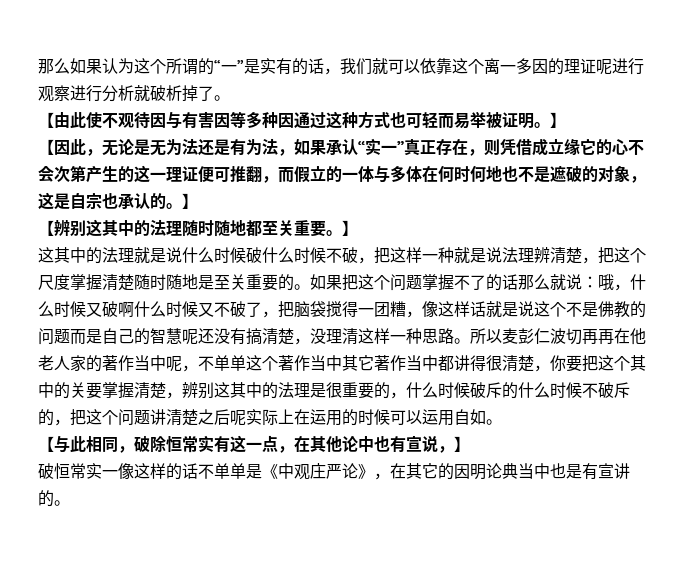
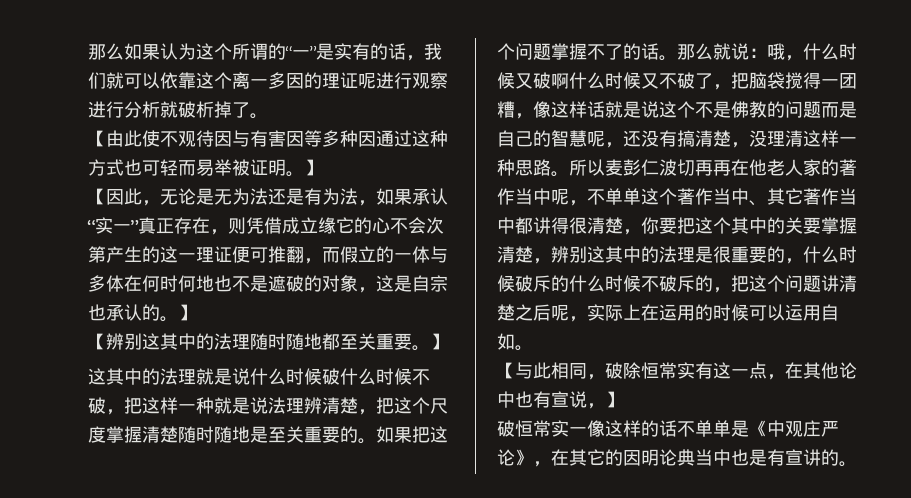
(518, 282) none -> [659,55,677,61] 。
(198, 337) none -> [605,142,623,148] ，
(342, 363) none -> [749,200,767,206] 、
(246, 418) none -> [569,316,587,322] ，

